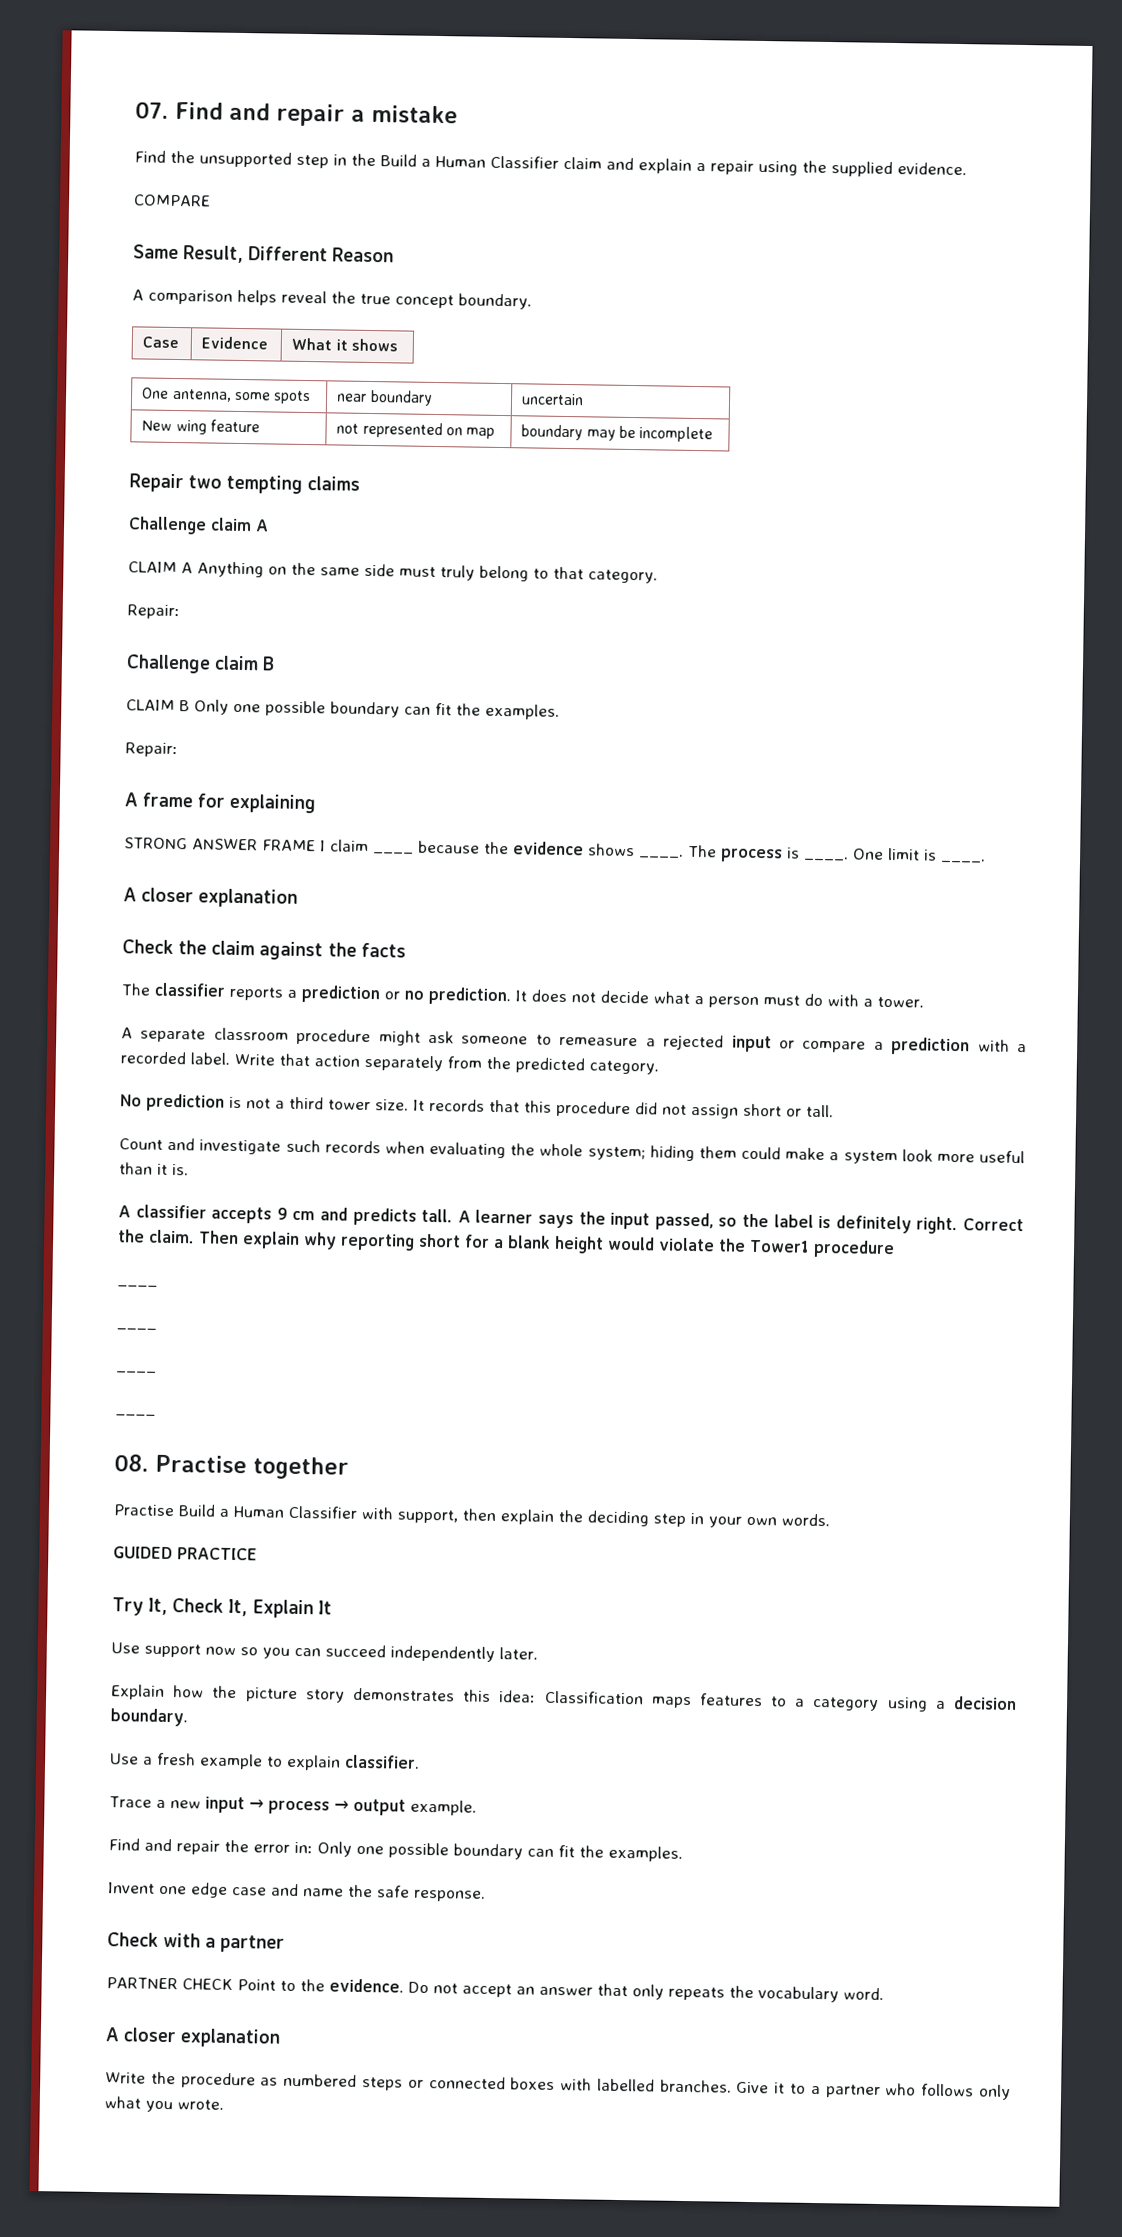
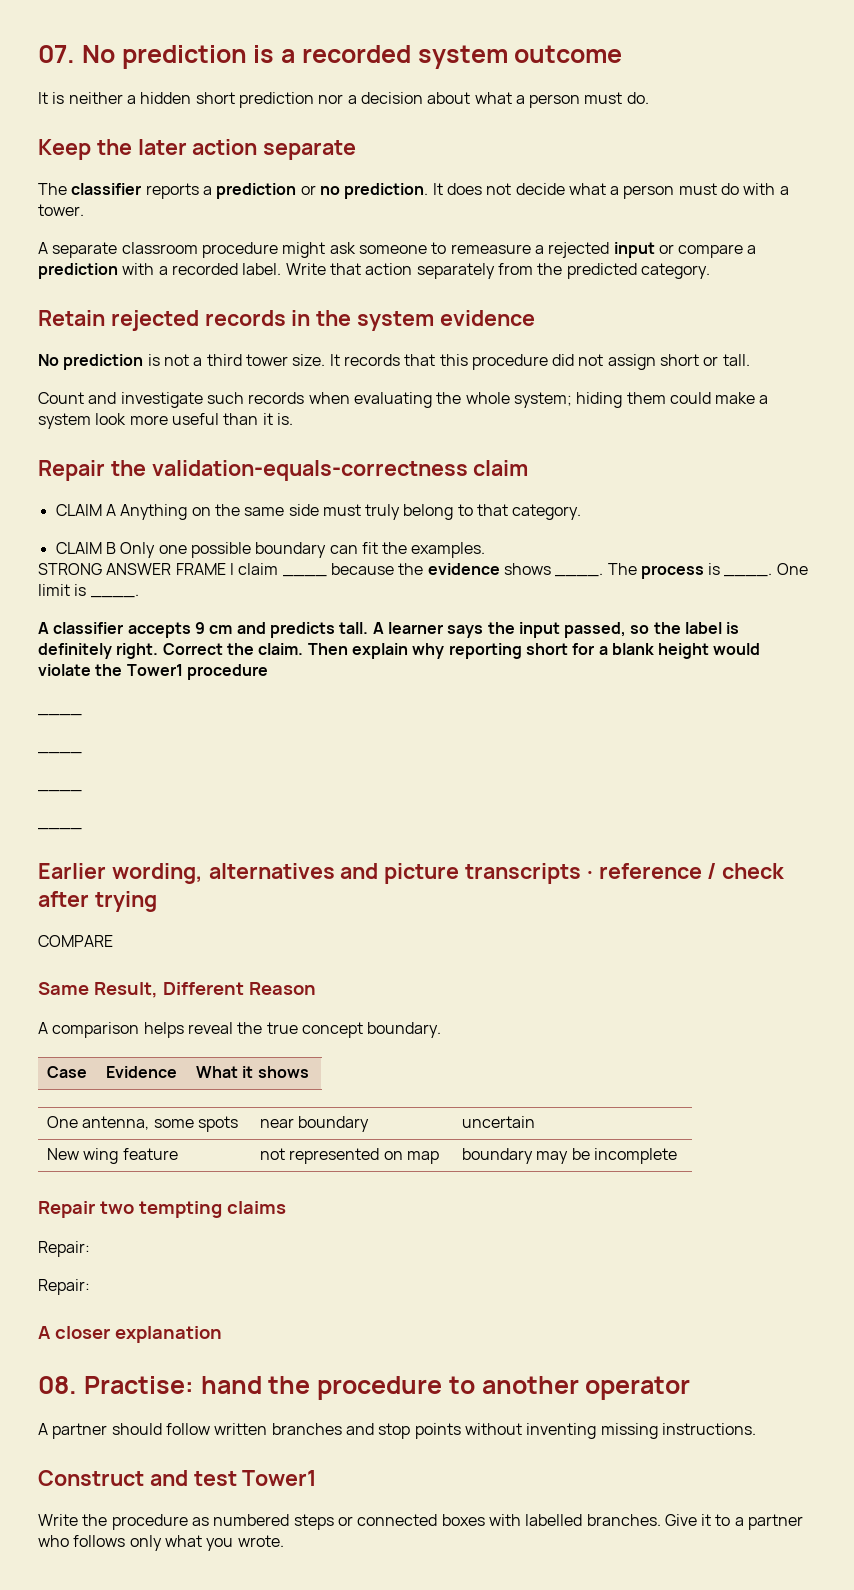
[174,101,458,127] [134,150,967,177] Find and repair a mistake // Find the unsupported step in the Build a Human Classifier claim and explain a repair using the supplied evidence. -> [81,45,623,69] [38,92,649,108] [38,139,357,160] [38,183,789,199] [38,204,84,216] [38,242,757,258] [38,263,710,279] [38,310,535,331] [38,354,750,370] [38,392,769,408] [38,413,293,429] [38,460,529,481] [55,504,582,520] [55,542,486,558] [38,563,279,575] [282,575,327,577] [330,563,808,579] [38,584,139,598] [38,622,740,638] [38,643,761,659] [38,664,268,680] [38,714,82,716] [38,752,82,754] [38,790,82,792] [38,828,82,830] [38,863,785,884] [38,891,157,912] No prediction is a recorded system outcome // It is neither a hidden short prediction nor a decision about what a person must do. // Keep the later action separate // The classifier reports a prediction or no prediction. It does not decide what a person must do with a tower. // A separate classroom procedure might ask someone to remeasure a rejected input or compare a prediction with a recorded label. Write that action separately from the predicted category. // Retain rejected records in the system evidence // No prediction is not a third tower size. It records that this procedure did not assign short or tall. // Count and investigate such records when evaluating the whole system; hiding them could make a system look more useful than it is. // Repair the validation-equals-correctness claim // CLAIM A Anything on the same side must truly belong to that category. // CLAIM B Only one possible boundary can fit the examples. // STRONG ANSWER FRAME I claim ____ because the evidence shows ____. The process is ____. One limit is ____. // A classifier accepts 9 cm and predicts tall. A learner says the input passed, so the label is definitely right. Correct the claim. Then explain why reporting short for a blank height would violate the Tower1 procedure // ____ // ____ // ____ // ____ // Earlier wording, alternatives and picture transcripts · reference / check after trying
[128,516,269,535] [128,561,658,584] [127,604,180,620] [126,654,276,674] [126,699,560,720] [125,742,178,758] [124,792,317,814] [124,837,986,864] [123,887,299,908] [122,939,406,961] [121,982,924,1009] [121,1027,1027,1056] [120,1051,659,1075] [120,1093,834,1119] [119,1137,1025,1165] [119,1162,189,1176] [118,1204,1025,1235] [118,1229,895,1259] [117,1285,158,1288] [116,1328,157,1331] [116,1371,157,1374] [115,1414,156,1417] [114,1454,349,1480] [113,1504,830,1528] [113,1546,258,1561] [112,1597,332,1619] [111,1642,538,1663] [111,1684,1017,1712] [110,1708,188,1727] [110,1752,420,1771] [109,1796,477,1816] [108,1838,683,1862] [108,1882,486,1902] [107,1932,286,1953] [106,1977,884,2003] [105,2027,281,2048] Challenge claim A // CLAIM A Anything on the same side must truly belong to that category. // Repair: // Challenge claim B // CLAIM B Only one possible boundary can fit the examples. // Repair: // A frame for explaining // STRONG ANSWER FRAME I claim ____ because the evidence shows ____. The process is ____. One limit is ____. // A closer explanation // Check the claim against the facts // The classifier reports a prediction or no prediction. It does not decide what a person must do with a tower. // A separate classroom procedure might ask someone to remeasure a rejected input or compare a prediction with a recorded label. Write that action separately from the predicted category. // No prediction is not a third tower size. It records that this procedure did not assign short or tall. // Count and investigate such records when evaluating the whole system; hiding them could make a system look more useful than it is. // A classifier accepts 9 cm and predicts tall. A learner says the input passed, so the label is definitely right. Correct the claim. Then explain why reporting short for a blank height would violate the Tower1 procedure // ____ // ____ // ____ // ____ // 08. Practise together // Practise Build a Human Classifier with support, then explain the deciding step in your own words. // GUIDED PRACTICE // Try It, Check It, Explain It // Use support now so you can succeed independently later. // Explain how the picture story demonstrates this idea: Classification maps features to a category using a decision boundary. // Use a fresh example to explain classifier. // Trace a new input → process → output example. // Find and repair the error in: Only one possible boundary can fit the examples. // Invent one edge case and name the safe response. // Check with a partner // PARTNER CHECK Point to the evidence. Do not accept an answer that only repeats the vocabulary word. // A closer explanation -> [38,1241,90,1257] [38,1279,90,1295] [38,1326,222,1343] [38,1376,691,1400] [38,1423,756,1439] [38,1470,317,1486] Repair: // Repair: // A closer explanation // 08. Practise: hand the procedure to another operator // A partner should follow written branches and stop points without inventing missing instructions. // Construct and test Tower1

